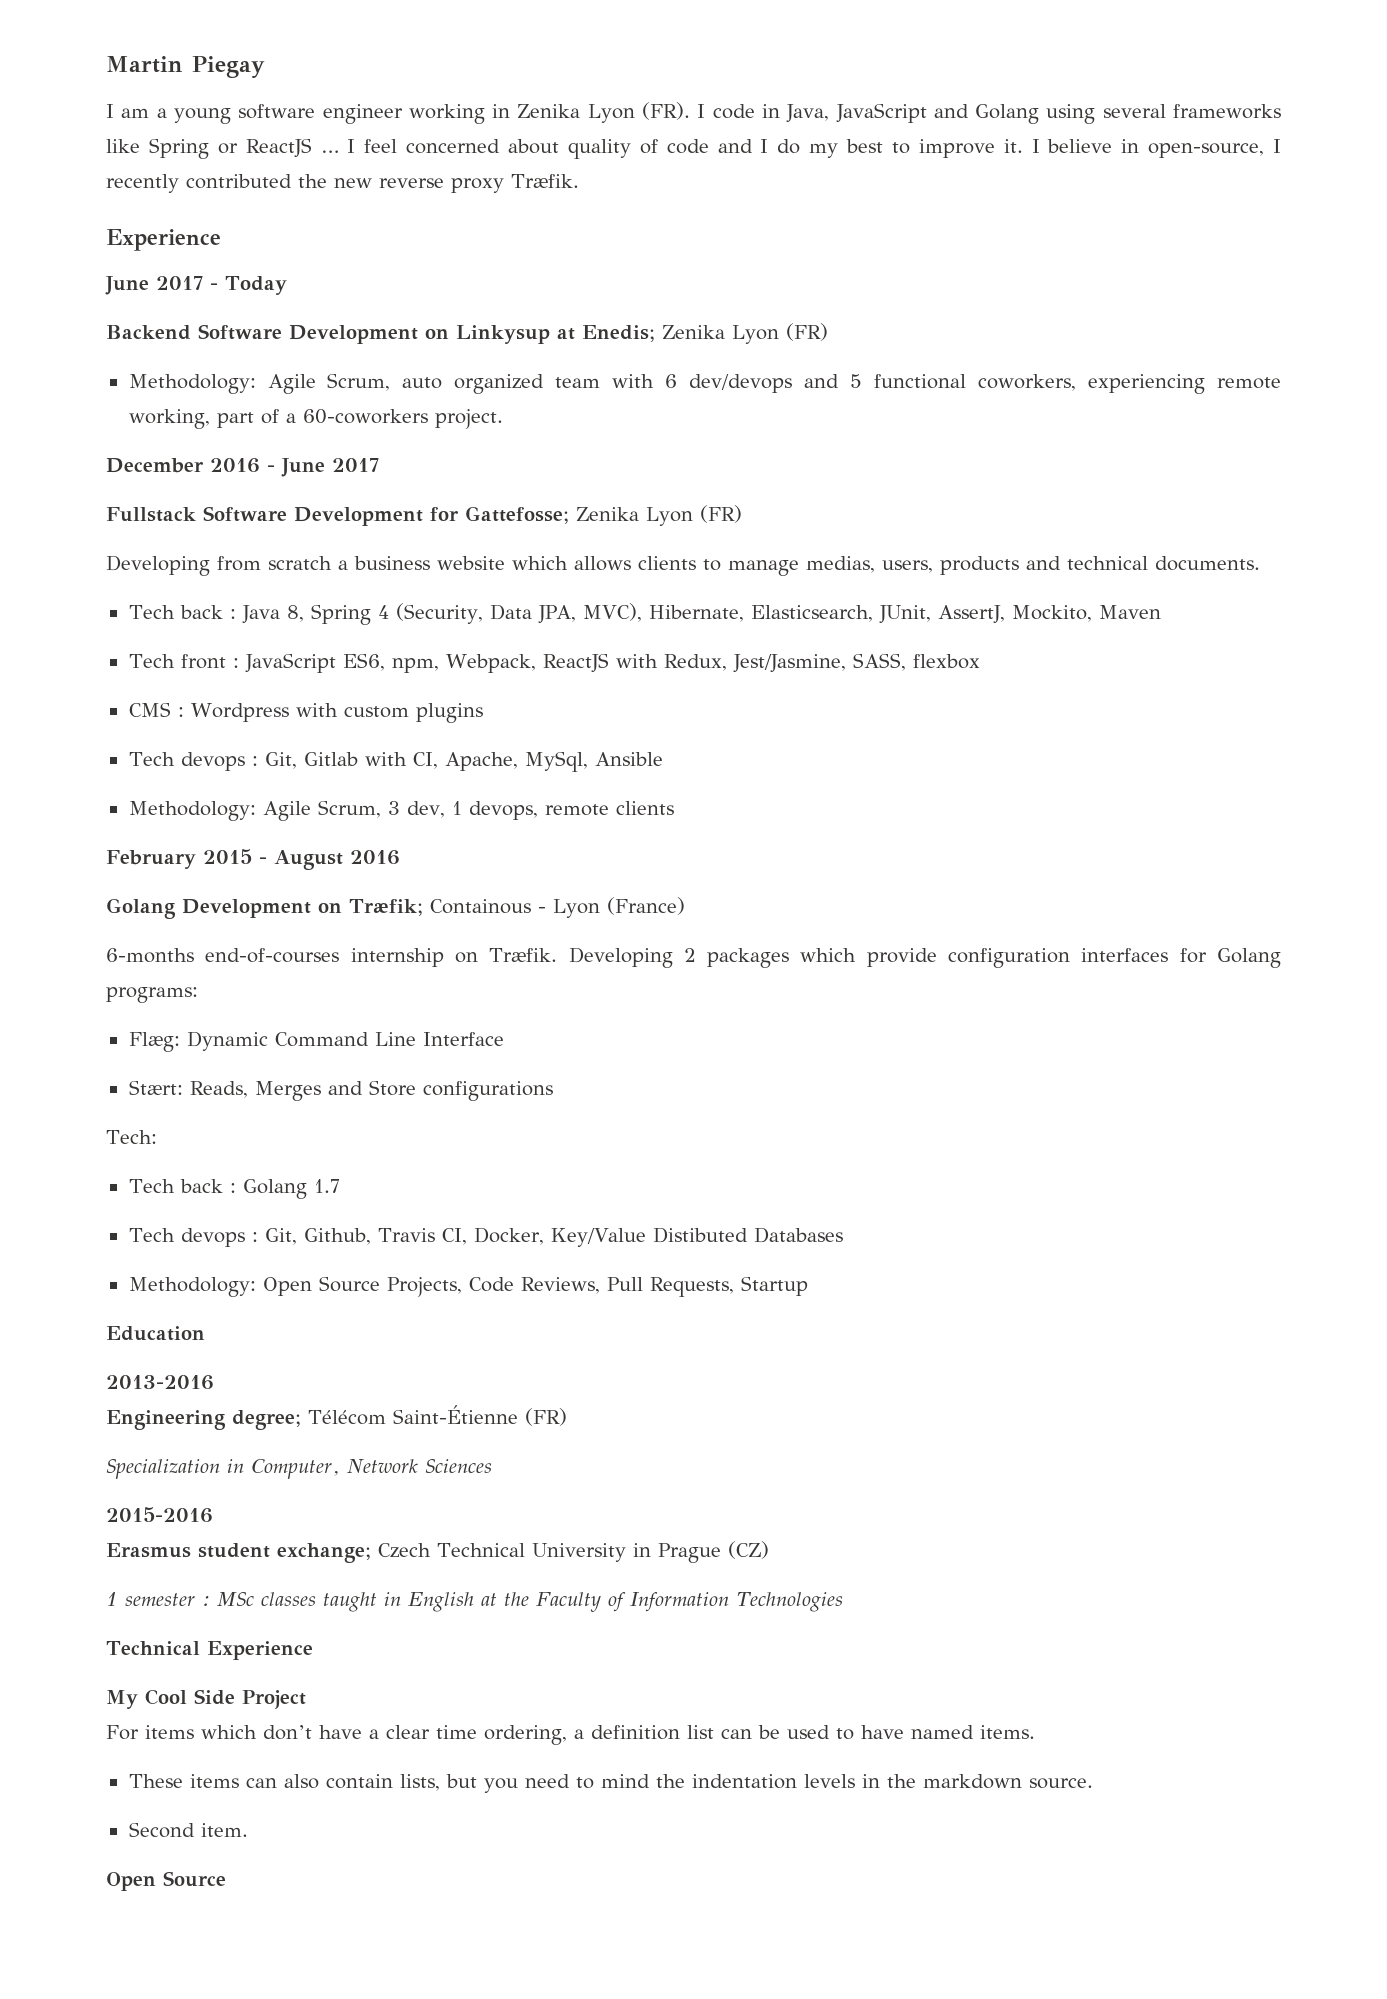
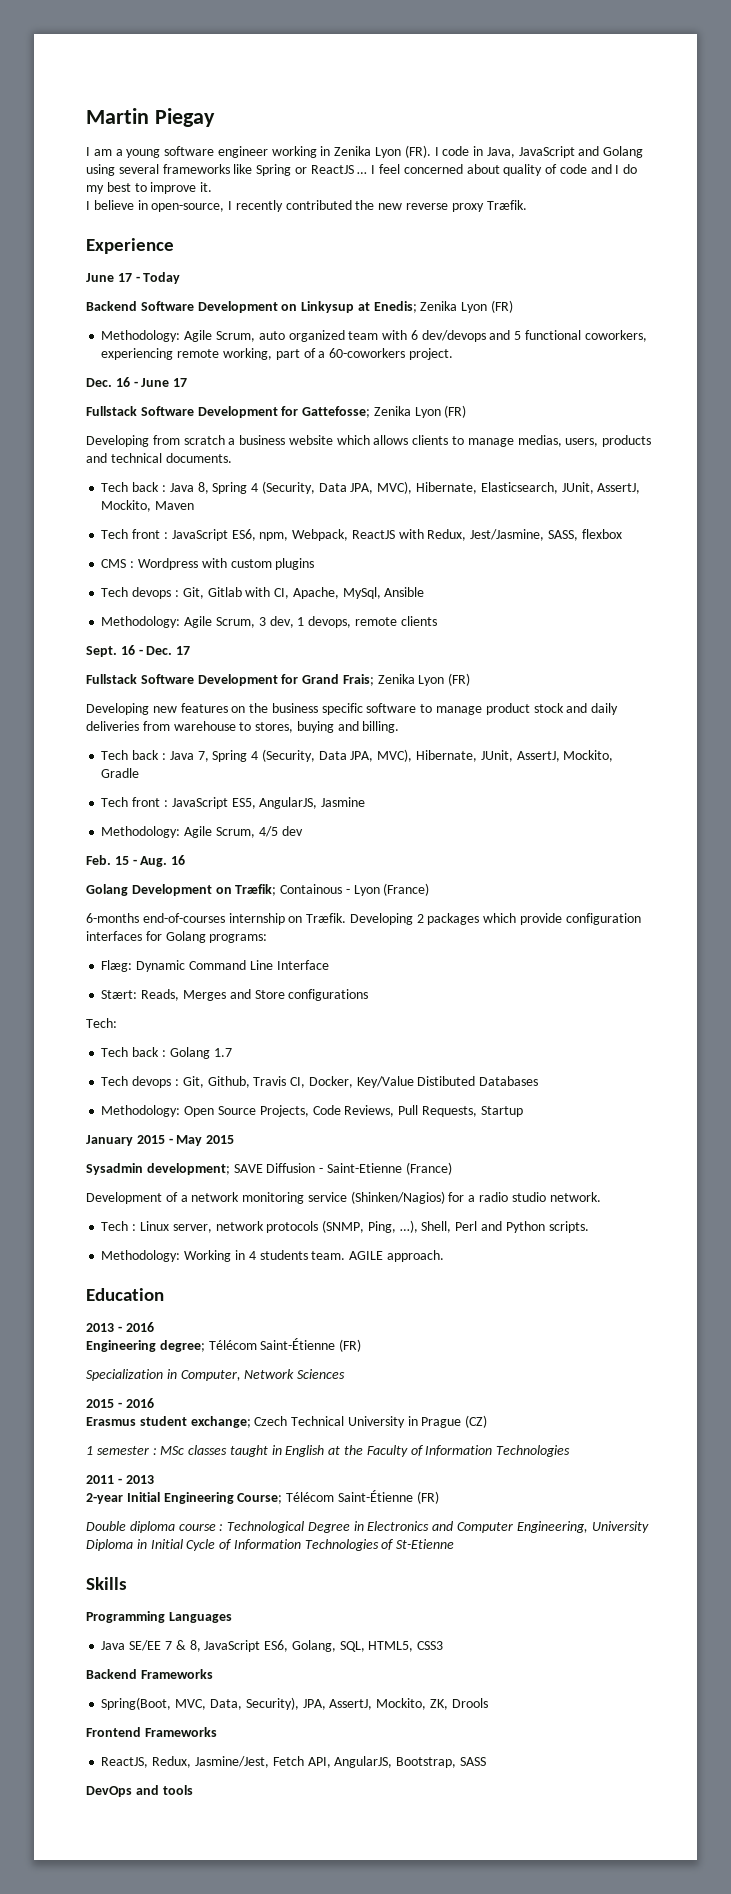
(1023, 146) none -> (213, 187) //
[156,276,203,290] 2017 -> [117,273,132,282] 17
[106,458,260,473] December 2016 -> [86,377,130,387] Dec. 16
[332,458,379,472] 2017 -> [173,378,188,387] 17
[106,849,400,870] February 2015 - August 2016 -> [86,645,191,657] [86,673,471,686] [86,703,619,715] [86,721,400,733] [101,749,614,762] [101,768,140,778] [101,797,366,809] [101,826,303,838] [86,855,186,867] Sept. 16 - Dec. 17 // Fullstack Software Development for Grand Frais; Zenika Lyon (FR) // Developing new features on the business specific software to manage product stock and daily deliveries from warehouse to stores, buying and billing. // Tech back : Java 7, Spring 4 (Security, Data JPA, MVC), Hibernate, JUnit, AssertJ, Mockito, Gradle // Tech front : JavaScript ES5, AngularJS, Jasmine // Methodology: Agile Scrum, 4/5 dev // Feb. 15 - Aug. 16
[106,1326,205,1341] [106,1375,214,1390] Education // 2013-2016 -> [86,1135,235,1146] [86,1162,452,1175] [86,1191,601,1204] [101,1220,589,1233] [101,1250,444,1262] [86,1288,164,1301] [86,1322,154,1332] January 2015 - May 2015 // Sysadmin development; SAVE Diffusion - Saint-Etienne (France) // Development of a network monitoring service (Shinken/Nagios) for a radio studio network. // Tech : Linux server, network protocols (SNMP, Ping, …), Shell, Perl and Python scripts. // Methodology: Working in 4 students team. AGILE approach. // Education // 2013 - 2016
[106,1507,213,1523] 2015-2016 -> [86,1398,154,1408] 2015 - 2016
[106,1641,313,1660] [106,1689,306,1709] [106,1725,1035,1745] [128,1774,1093,1793] [128,1822,248,1838] [106,1871,226,1891] Technical Experience // My Cool Side Project // For items which don’t have a clear time ordering, a definition list can be used to have named items. // These items can also contain lists, but you need to mind the indentation levels in the markdown source. // Second item. // Open Source -> [86,1475,154,1484] [86,1490,439,1504] [86,1521,649,1533] [86,1539,455,1551] [86,1577,127,1590] [86,1611,232,1623] [101,1640,444,1652] [86,1669,213,1679] [101,1697,488,1710] [86,1727,217,1737] [101,1756,486,1768] [86,1785,193,1797] 2011 - 2013 // 2-year Initial Engineering Course; Télécom Saint-Étienne (FR) // Double diploma course : Technological Degree in Electronics and Computer Engineering, University Diploma in Initial Cycle of Information Technologies of St-Etienne // Skills // Programming Languages // Java SE/EE 7 & 8, JavaScript ES6, Golang, SQL, HTML5, CSS3 // Backend Frameworks // Spring(Boot, MVC, Data, Security), JPA, AssertJ, Mockito, ZK, Drools // Frontend Frameworks // ReactJS, Redux, Jasmine/Jest, Fetch API, AngularJS, Bootstrap, SASS // DevOps and tools

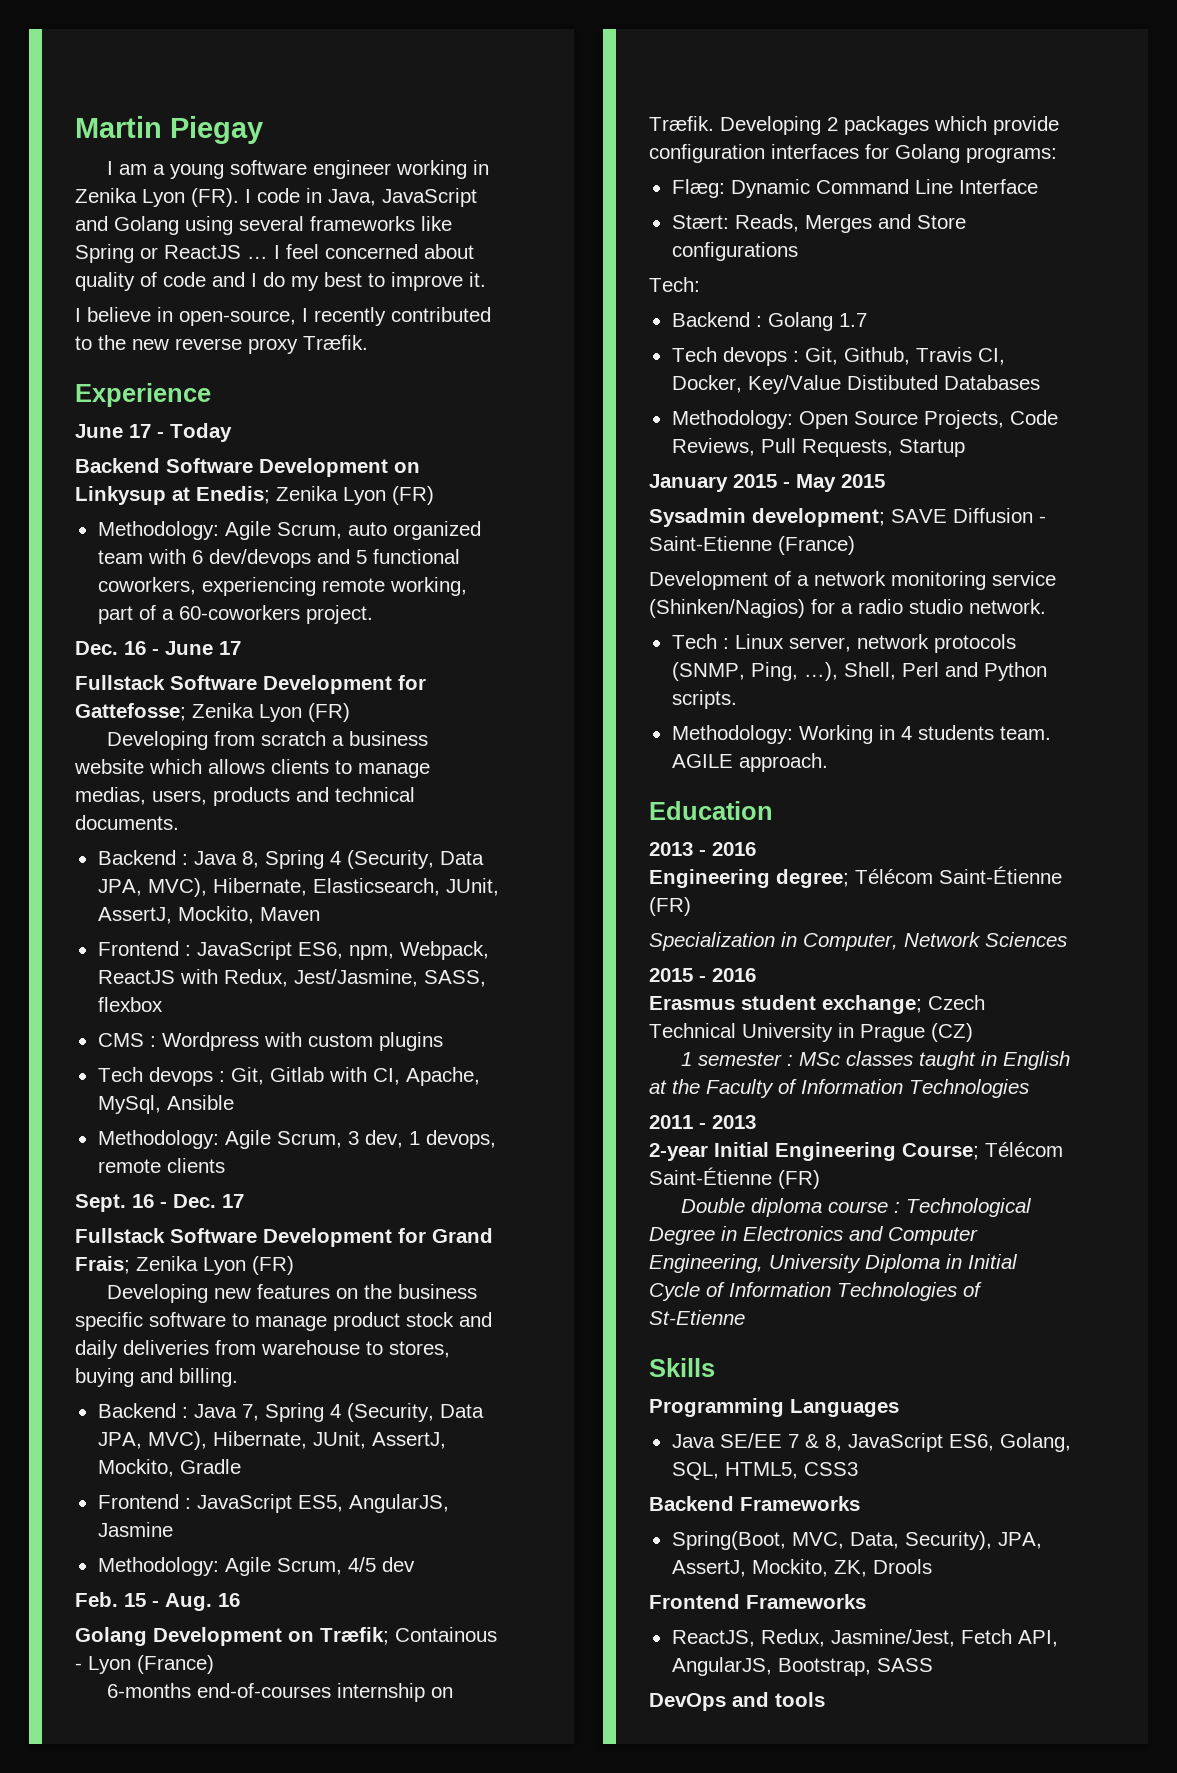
(352, 205) none -> [75,336,92,350] to
[101,482,160,492] Tech back -> [97,850,176,865] Backend
[101,529,161,539] Tech front -> [97,941,179,956] Frontend
[101,750,160,760] Tech back -> [97,1403,176,1418] Backend
[101,797,161,807] Tech front -> [97,1494,179,1509] Frontend
[101,1047,160,1057] Tech back -> [671,312,750,327] Backend

